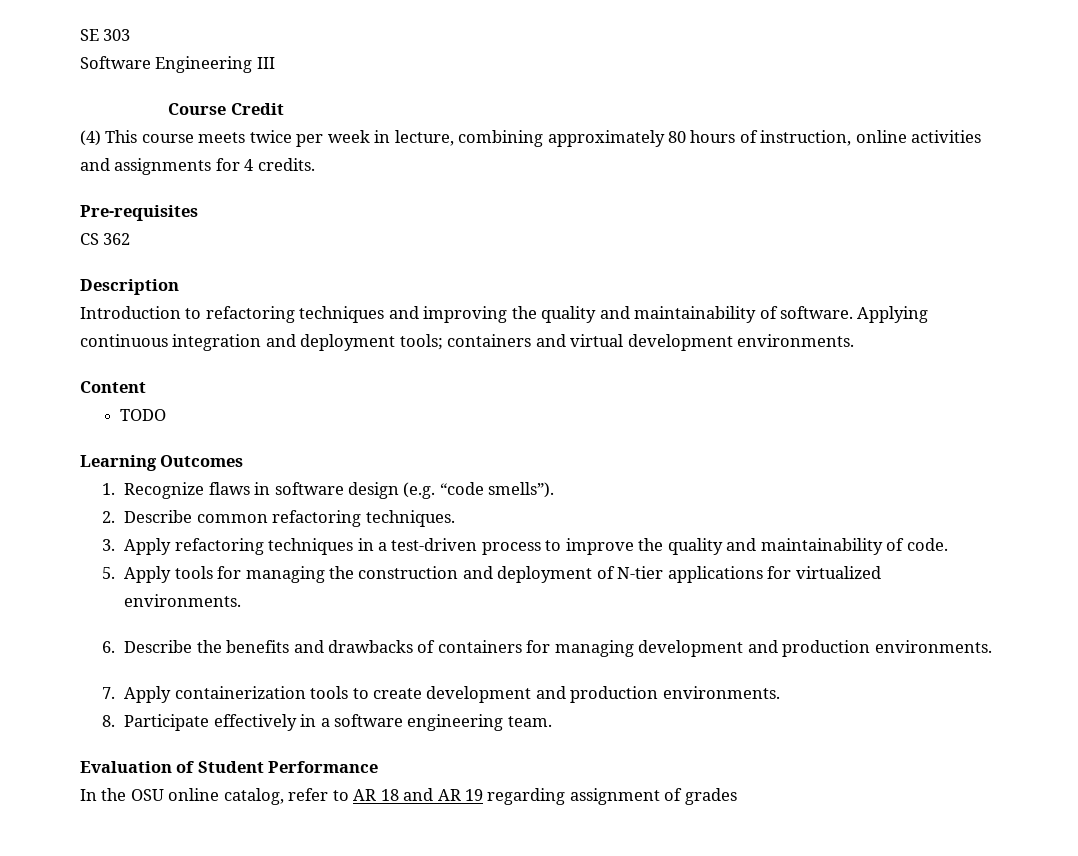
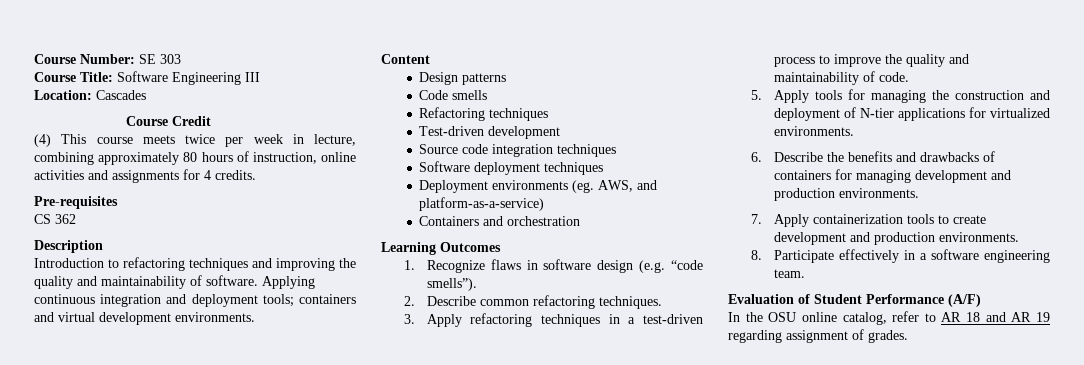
(80, 35) none -> [34,54,135,64] Course Number:
(131, 35) none -> [34,72,113,82] Course Title:
(275, 63) none -> [34,90,146,100] // Location: Cascades
[120,409,167,421] TODO -> [419,72,507,85] [419,90,488,100] [419,107,549,121] [419,126,561,139] [419,144,617,157] [419,161,604,175] [419,180,658,193] [419,197,545,211] [419,216,581,226] Design patterns // Code smells // Refactoring techniques // Test-driven development // Source code integration techniques // Software deployment techniques // Deployment environments (eg. AWS, and platform-as-a-service) // Containers and orchestration
(379, 767) none -> [948,294,981,307] (A/F)
[684,788,737,805] grades -> [868,330,908,343] grades.

